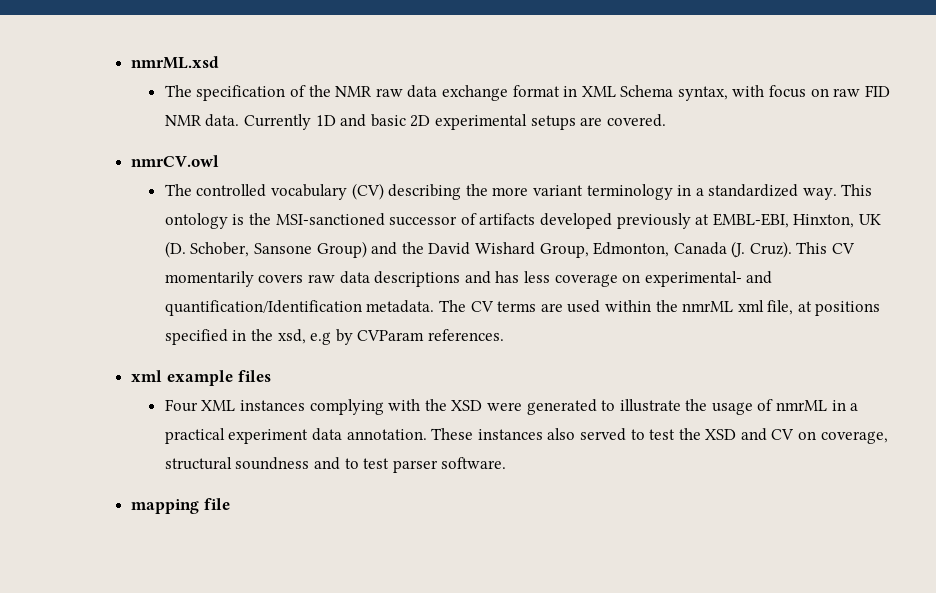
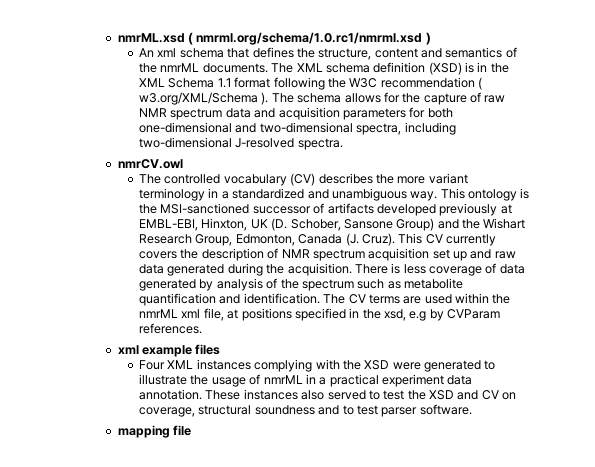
[164,85,890,101] [164,114,666,130] // The specification of the NMR raw data exchange format in XML Schema syntax, with focus on raw FID NMR data. Currently 1D and basic 2D experimental setups are covered. -> [187,32,431,45] [139,47,517,60] [139,62,509,75] [139,77,483,90] [139,92,506,105] [139,107,453,120] [139,122,456,135] [139,137,343,150] ( nmrml.org/schema/1.0.rc1/nmrml.xsd ) // An xml schema that defines the structure, content and semantics of the nmrML documents. The XML schema definition (XSD) is in the XML Schema 1.1 format following the W3C recommendation ( w3.org/XML/Schema ). The schema allows for the capture of raw NMR spectrum data and acquisition parameters for both one-dimensional and two-dimensional spectra, including two-dimensional J-resolved spectra.
[388,184,462,200] describing -> [318,173,373,184] describes
(799, 190) none -> [307,188,407,201] and unambiguous
[428,242,535,255] David Wishard -> [483,218,526,229] [139,234,193,244] Wishart Research
[164,271,773,287] [164,300,435,316] momentarily covers raw data descriptions and has less coverage on experimental- and quantification/Identification metadata. -> [446,234,497,246] [139,248,516,261] [139,263,525,276] [139,278,464,291] [139,293,320,306] currently covers the description of NMR spectrum acquisition set up and raw data generated during the acquisition. There is less coverage of data generated by analysis of the spectrum such as metabolite quantification and identification.

